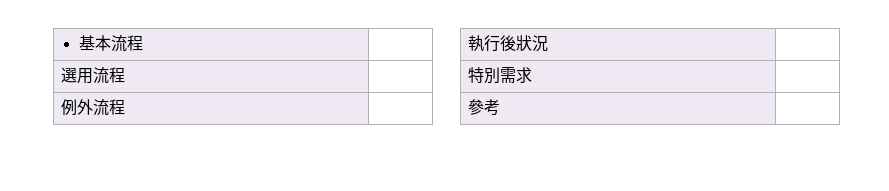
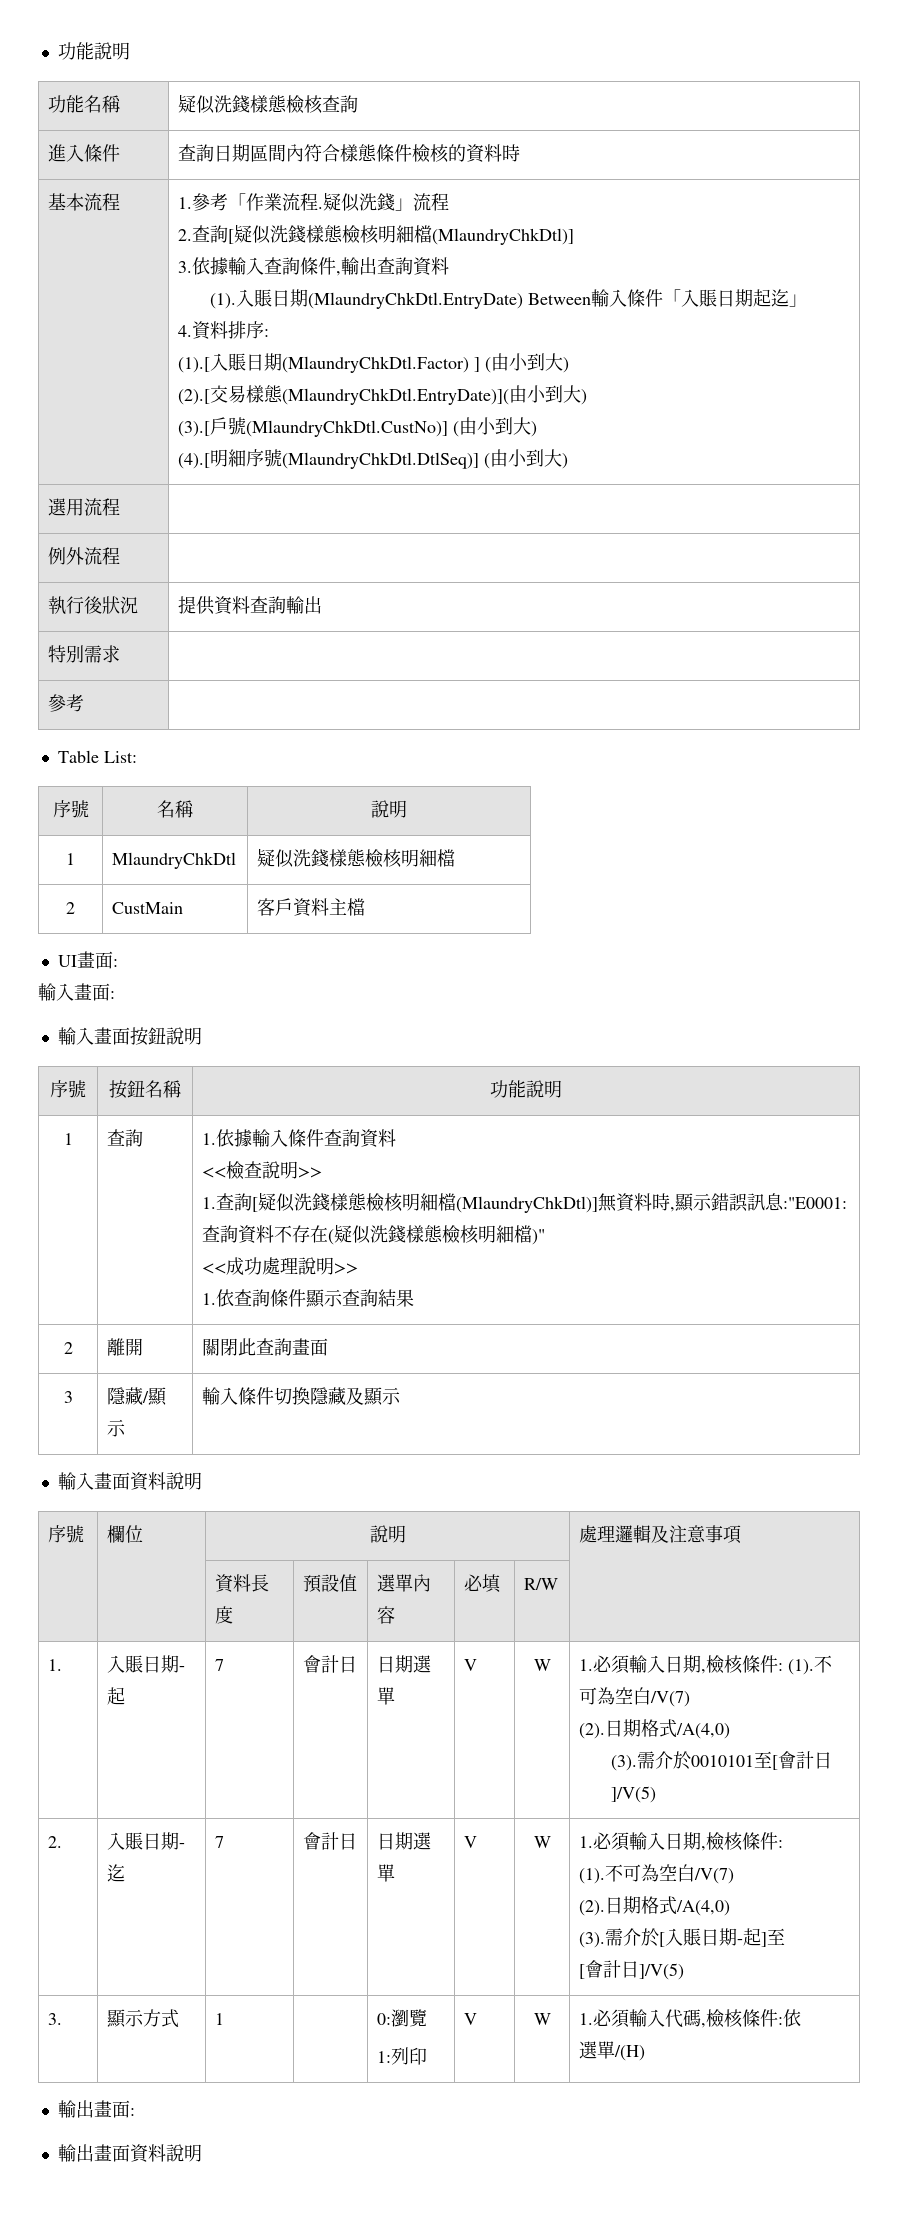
[78,35,143,52] 基本流程 | -> [57,42,130,60] [48,95,122,113] [178,94,359,114] [48,144,121,162] [178,144,521,163] [48,193,121,211] [178,192,450,212] [178,224,575,245] [178,257,450,276] [210,289,808,309] [178,321,270,340] [178,353,570,373] [178,385,588,405] [178,417,538,437] [178,449,569,469] 功能說明 // 功能名稱 | 疑似洗錢樣態檢核查詢 // 進入條件 | 查詢日期區間內符合樣態條件檢核的資料時 // 基本流程 | 1.參考「作業流程.疑似洗錢」流程 // 2.查詢[疑似洗錢樣態檢核明細檔(MlaundryChkDtl)] // 3.依據輸入查詢條件,輸出查詢資料 // (1).入賬日期(MlaundryChkDtl.EntryDate) Between輸入條件「入賬日期起迄」 // 4.資料排序: // (1).[入賬日期(MlaundryChkDtl.Factor) ] (由小到大) // (2).[交易樣態(MlaundryChkDtl.EntryDate)](由小到大) // (3).[戶號(MlaundryChkDtl.CustNo)] (由小到大) // (4).[明細序號(MlaundryChkDtl.DtlSeq)] (由小到大)
(548, 43) none -> [178,596,323,615] 提供資料查詢輸出
(500, 107) none -> [57,750,137,763] [52,800,89,818] [157,800,194,818] [371,800,407,818] [66,853,75,865] [112,852,237,869] [257,848,456,868] [66,902,75,914] [112,902,184,914] [257,898,366,917] [57,951,118,969] [38,983,115,1001] [57,1027,202,1046] [50,1080,86,1098] [109,1080,182,1099] [490,1080,562,1098] [63,1133,73,1145] [107,1129,144,1147] [202,1129,397,1148] [202,1161,323,1180] [202,1192,848,1213] [202,1224,546,1245] [202,1257,359,1275] [202,1289,415,1308] [63,1342,73,1354] [107,1338,144,1356] [202,1338,329,1356] [63,1391,73,1403] [107,1387,168,1406] [107,1419,127,1437] [202,1387,402,1406] [57,1472,202,1491] [48,1525,85,1543] [107,1525,144,1543] [369,1525,406,1543] [579,1525,742,1544] [215,1574,270,1593] [215,1606,234,1624] [303,1574,358,1593] [377,1574,432,1592] [377,1606,396,1624] [464,1574,503,1593] [524,1578,559,1590] [48,1659,63,1671] [107,1655,186,1673] [107,1687,126,1705] [215,1659,225,1671] [303,1655,358,1673] [377,1655,433,1673] [377,1687,396,1705] [464,1659,478,1671] [533,1659,551,1671] [579,1655,833,1675] [579,1687,691,1707] [579,1719,731,1739] [611,1751,833,1771] [611,1786,657,1803] [48,1836,63,1848] [107,1832,186,1850] [107,1864,126,1882] [215,1836,225,1848] [303,1832,358,1850] [377,1832,433,1850] [377,1864,396,1882] [464,1836,478,1848] [533,1836,551,1848] [579,1832,784,1851] [579,1864,735,1884] [579,1896,731,1916] [579,1928,786,1948] [579,1960,685,1980] [48,2013,63,2025] [106,2009,180,2028] [215,2013,225,2025] [377,2009,428,2027] [377,2047,428,2065] [464,2013,478,2025] [533,2013,551,2025] [579,2009,802,2028] [579,2041,646,2061] [57,2100,135,2118] [57,2144,202,2163] // Table List: // 序號 | 名稱 | 說明 // 1 | MlaundryChkDtl | 疑似洗錢樣態檢核明細檔 // 2 | CustMain | 客戶資料主檔 // UI畫面: // 輸入畫面: // 輸入畫面按鈕說明 // 序號 | 按鈕名稱 | 功能說明 // 1 | 查詢 | 1.依據輸入條件查詢資料 // <<檢查說明>> // 1.查詢[疑似洗錢樣態檢核明細檔(MlaundryChkDtl)]無資料時,顯示錯誤訊息:"E0001:查詢資料不存在(疑似洗錢樣態檢核明細檔)" // <<成功處理說明>> // 1.依查詢條件顯示查詢結果 // 2 | 離開 | 關閉此查詢畫面 // 3 | 隱藏/顯示 | 輸入條件切換隱藏及顯示 // 輸入畫面資料說明 // 序號 | 欄位 | 說明 | 處理邏輯及注意事項 // | | 資料長度 | 預設值 | 選單內容 | 必填 | R/W | // 1. | 入賬日期-起 | 7 | 會計日 | 日期選單 | V | W | 1.必須輸入日期,檢核條件: (1).不可為空白/V(7) // (2).日期格式/A(4,0) // (3).需介於0010101至[會計日]/V(5) // 2. | 入賬日期-迄 | 7 | 會計日 | 日期選單 | V | W | 1.必須輸入日期,檢核條件: // (1).不可為空白/V(7) // (2).日期格式/A(4,0) // (3).需介於[入賬日期-起]至 // [會計日]/V(5) // 3. | 顯示方式 | 1 | | 0:瀏覽 // 1:列印 | V | W | 1.必須輸入代碼,檢核條件:依 // 選單/(H) // 輸出畫面: // 輸出畫面資料說明

